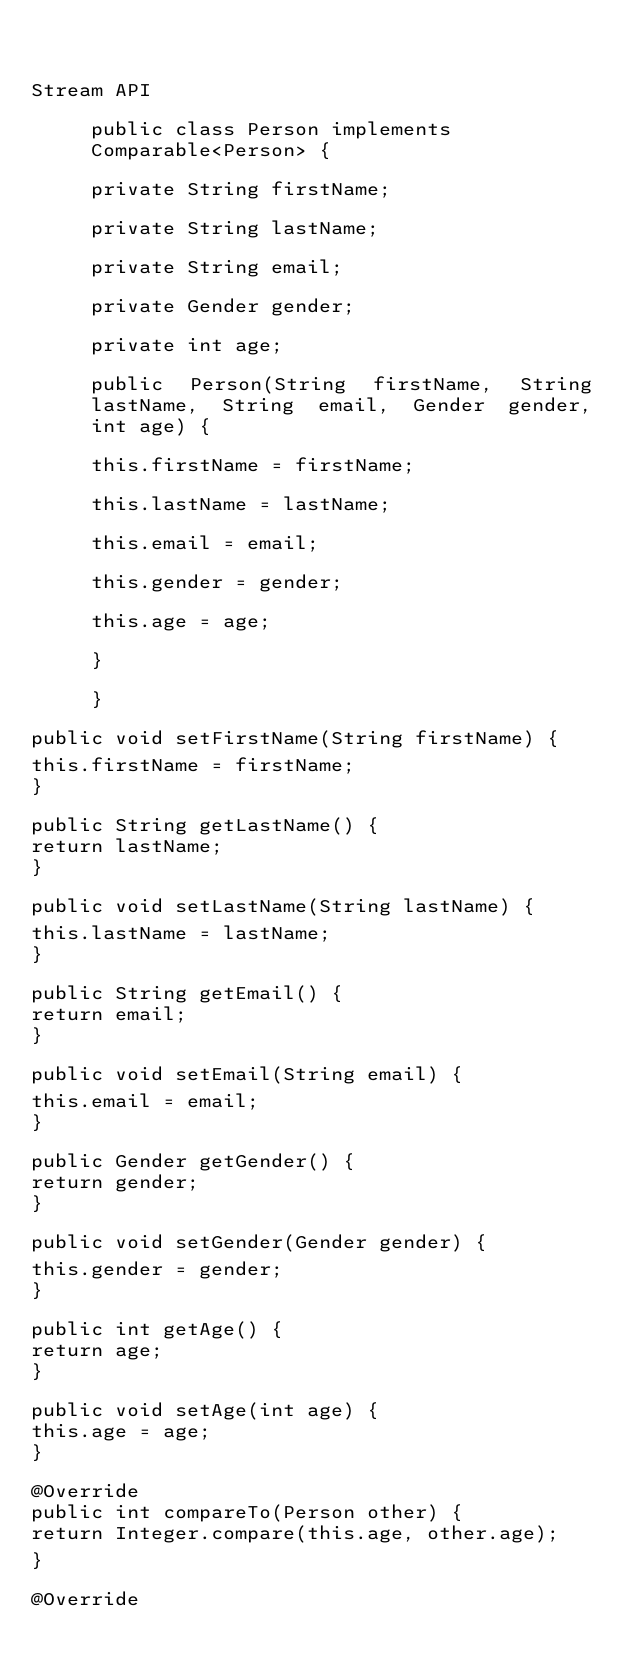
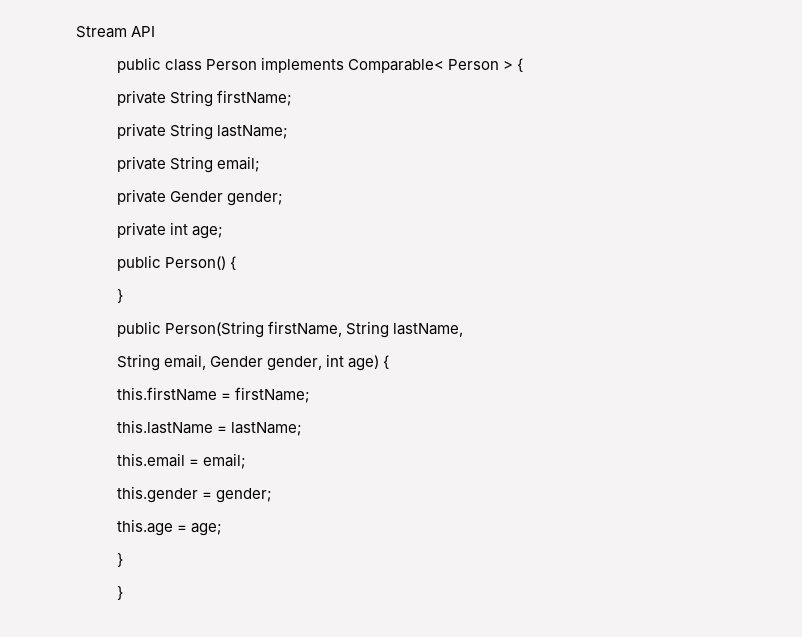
[91,142,308,160] Comparable<Person> -> [348,59,514,73] Comparable< Person >
(284, 348) none -> [116,255,236,271] [116,289,123,303] // public Person() { // }
(200, 405) none -> (464, 330) //
[31,730,559,748] [31,757,355,774] [31,778,43,796] [31,817,379,835] [31,838,223,855] [31,859,43,877] [31,898,535,916] [31,925,331,942] [31,946,43,964] [31,985,343,1003] [31,1006,187,1023] [31,1027,43,1045] [31,1066,463,1084] [31,1093,259,1110] [31,1114,43,1132] [31,1153,355,1171] [31,1174,199,1192] [31,1195,43,1213] [31,1234,487,1252] [31,1261,283,1279] [31,1282,43,1300] [31,1321,283,1339] [31,1344,163,1360] [31,1363,43,1381] [31,1402,379,1420] [31,1423,211,1441] [31,1444,43,1462] [31,1483,139,1498] [31,1504,463,1522] [31,1525,559,1543] [31,1552,43,1570] [31,1591,139,1606] // public void setFirstName(String firstName) { // this.firstName = firstName; // } // public String getLastName() { // return lastName; // } // public void setLastName(String lastName) { // this.lastName = lastName; // } // public String getEmail() { // return email; // } // public void setEmail(String email) { // this.email = email; // } // public Gender getGender() { // return gender; // } // public void setGender(Gender gender) { // this.gender = gender; // } // public int getAge() { // return age; // } // public void setAge(int age) { // this.age = age; // } // @Override // public int compareTo(Person other) { // return Integer.compare(this.age, other.age); // } // @Override -> (123, 593) none

